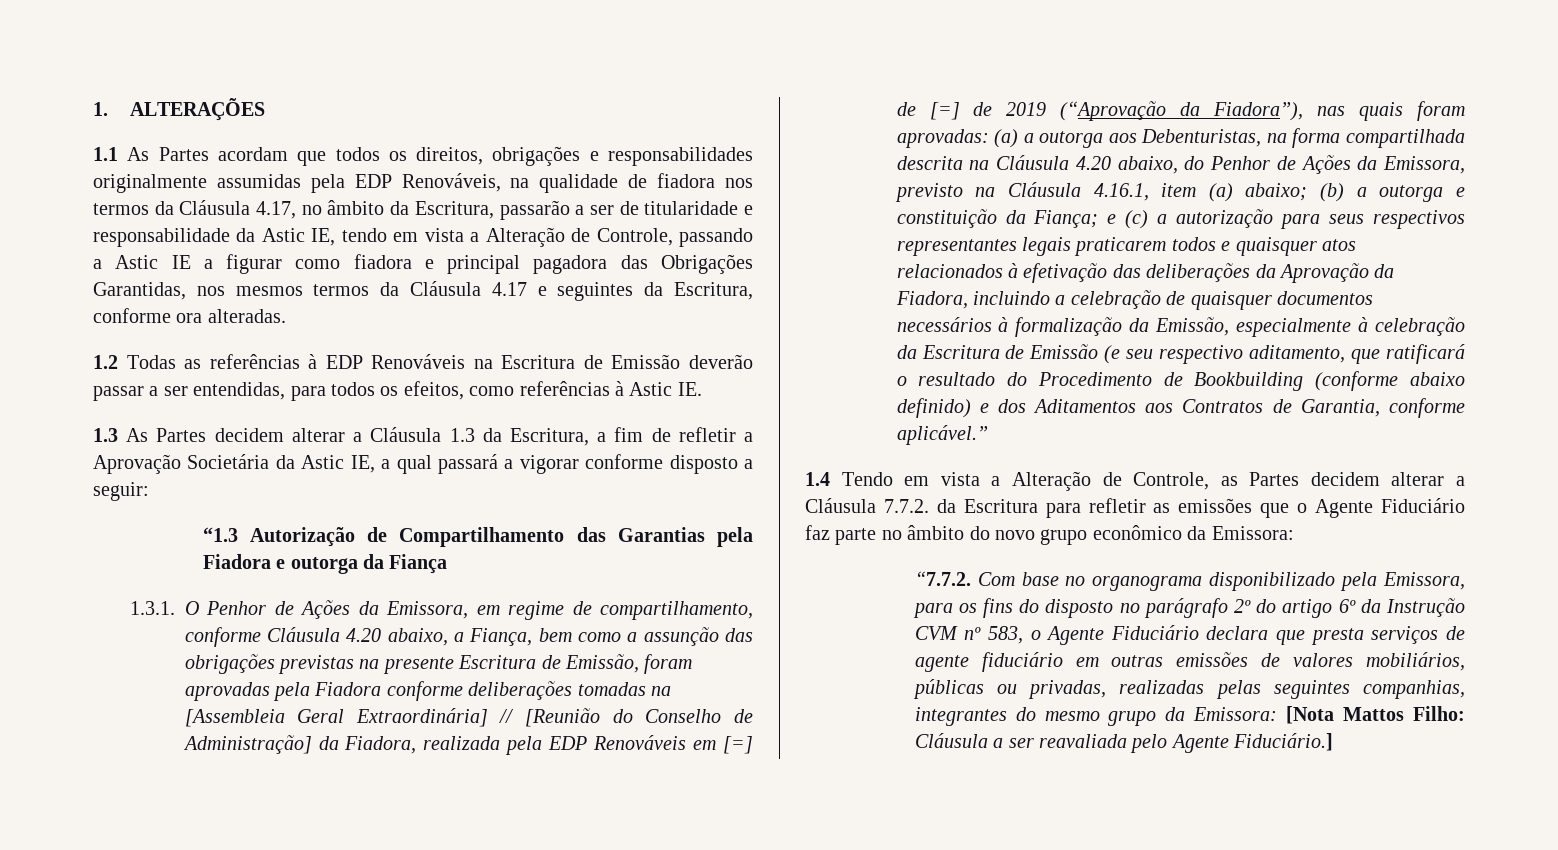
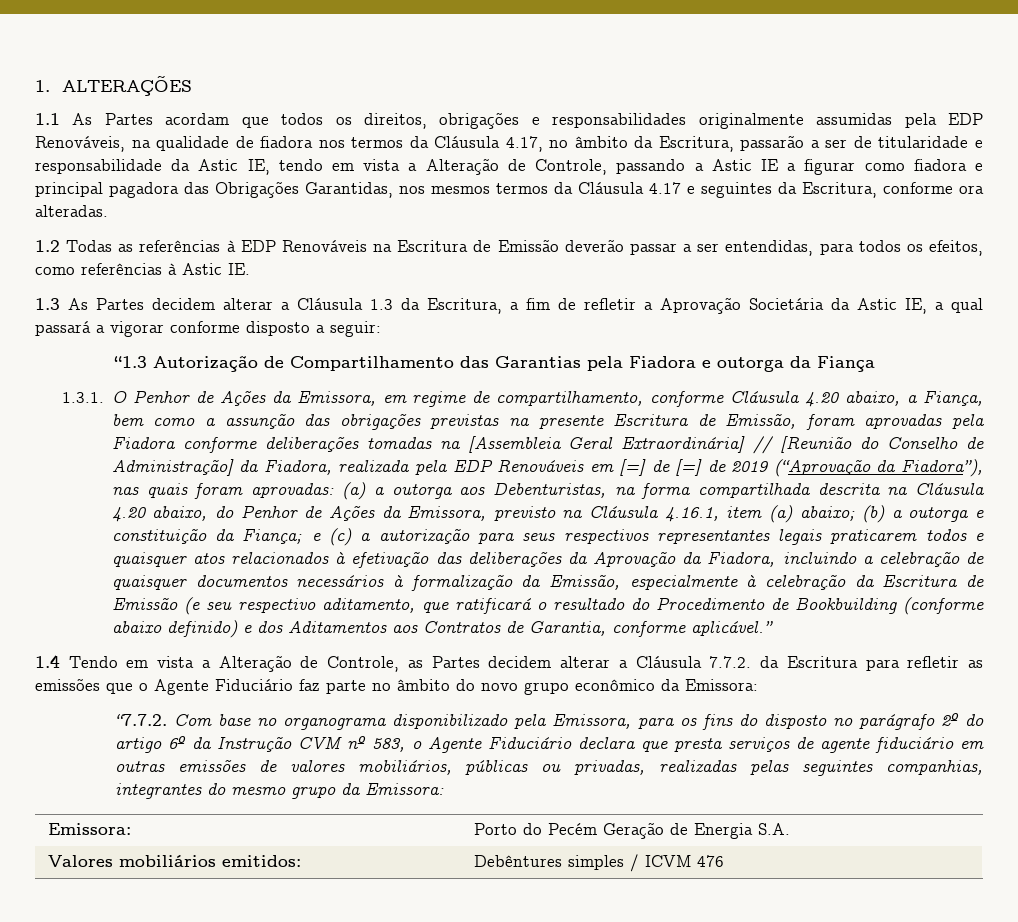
[1286,706,1465,724] [914,733,1334,753] [Nota Mattos Filho: Cláusula a ser reavaliada pelo Agente Fiduciário.] -> [47,823,131,835] [473,822,790,839] [47,855,301,867] [473,854,724,872] // Emissora: | Porto do Pecém Geração de Energia S.A. // Valores mobiliários emitidos: | Debêntures simples / ICVM 476

